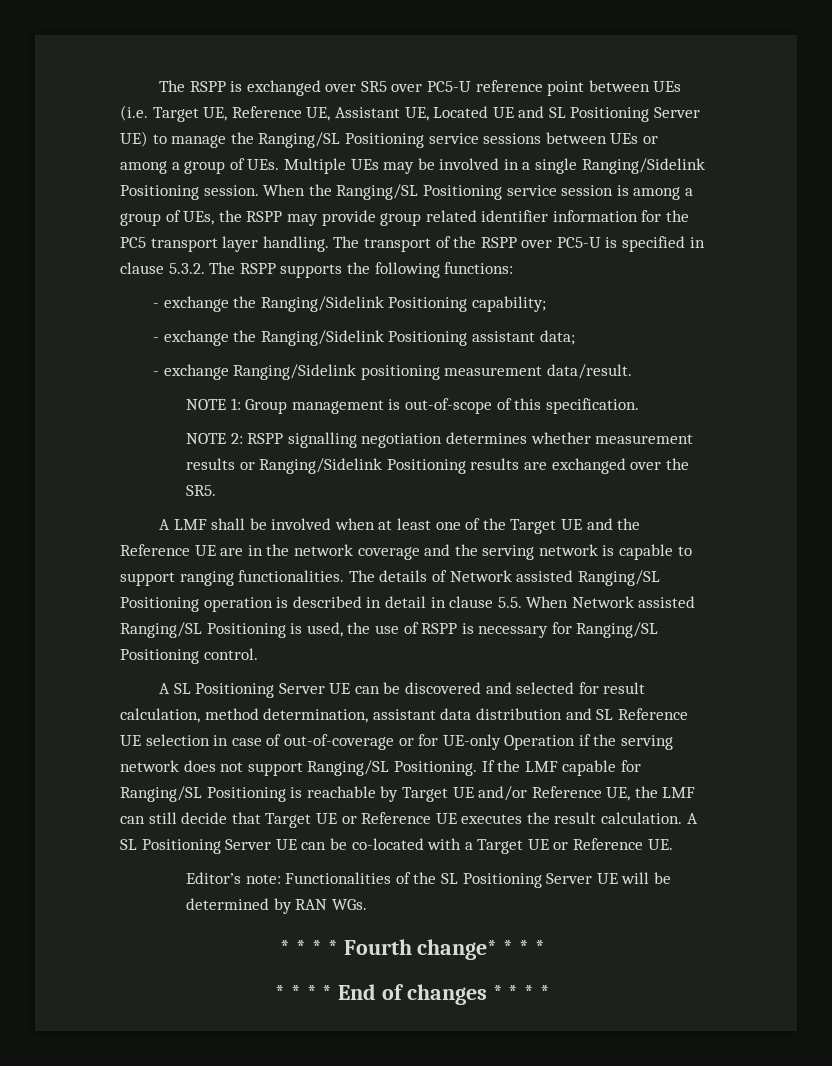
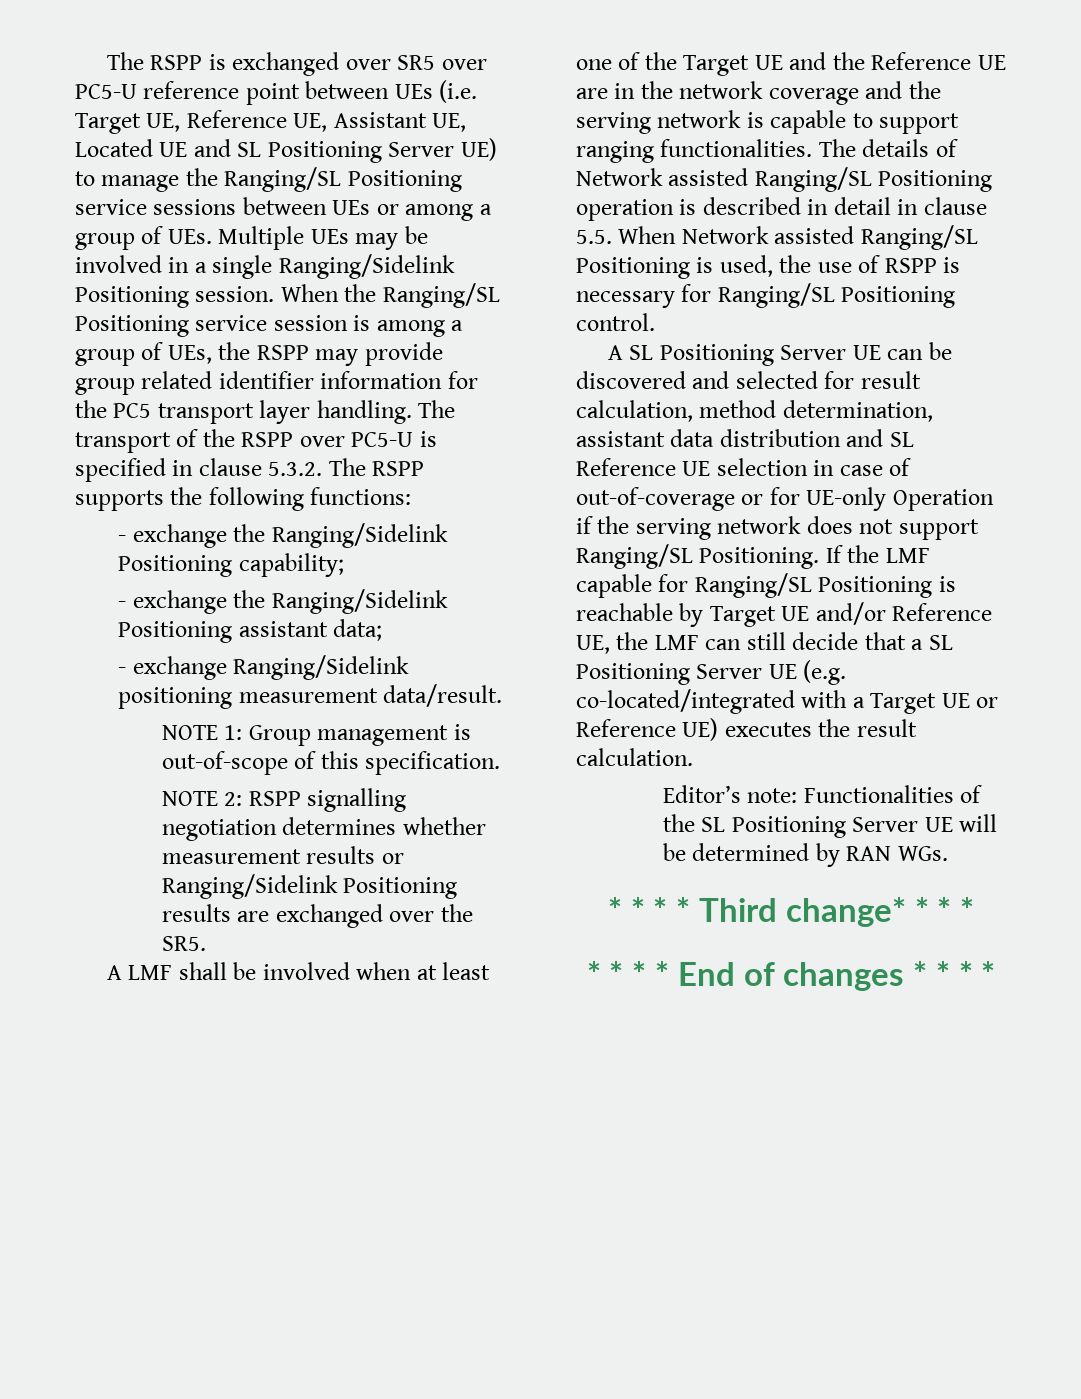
[265,812,698,828] [120,838,424,854] Target UE or Reference UE executes the result calculation. A SL Positioning Server UE can be co-located -> [911,635,953,650] [576,660,847,685] [576,689,795,714] a SL Positioning Server UE (e.g. co-located/integrated
[647,839,673,850] UE. -> [682,718,917,741] [576,748,693,766] UE) executes the result calculation.
[343,939,412,955] Fourth -> [699,898,777,922] Third

